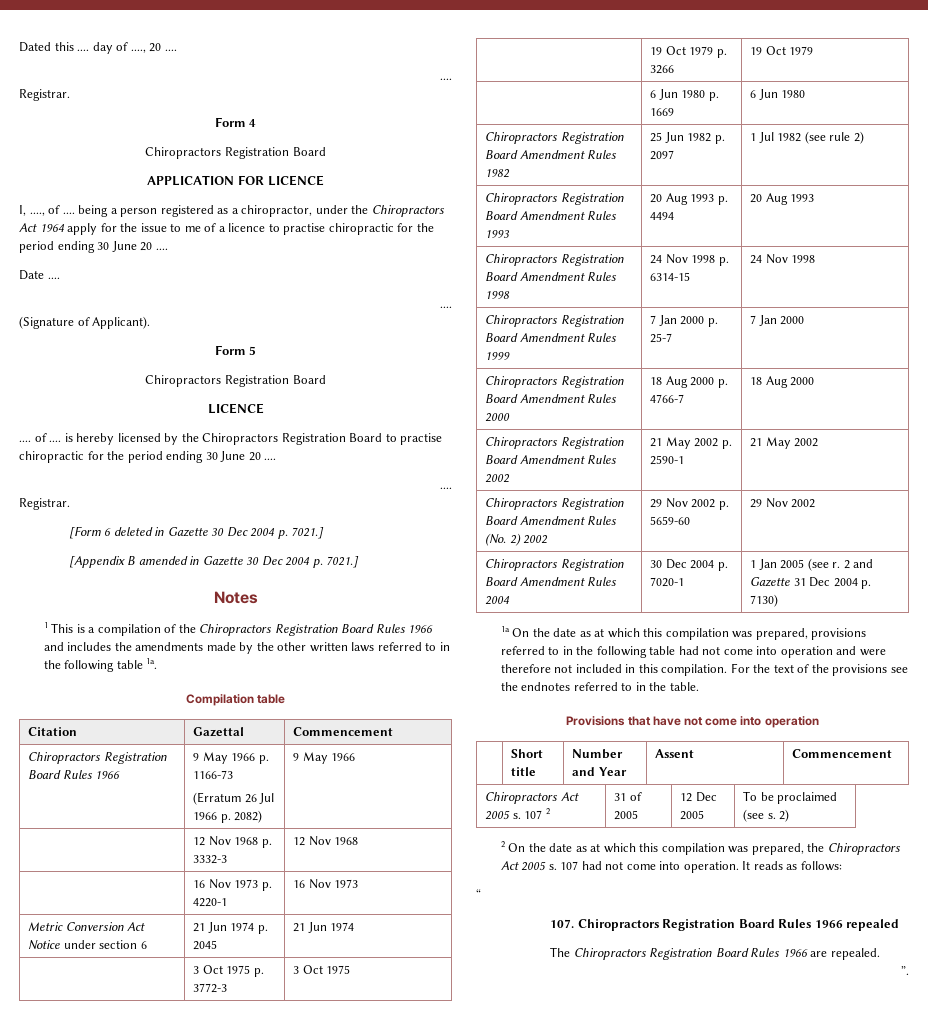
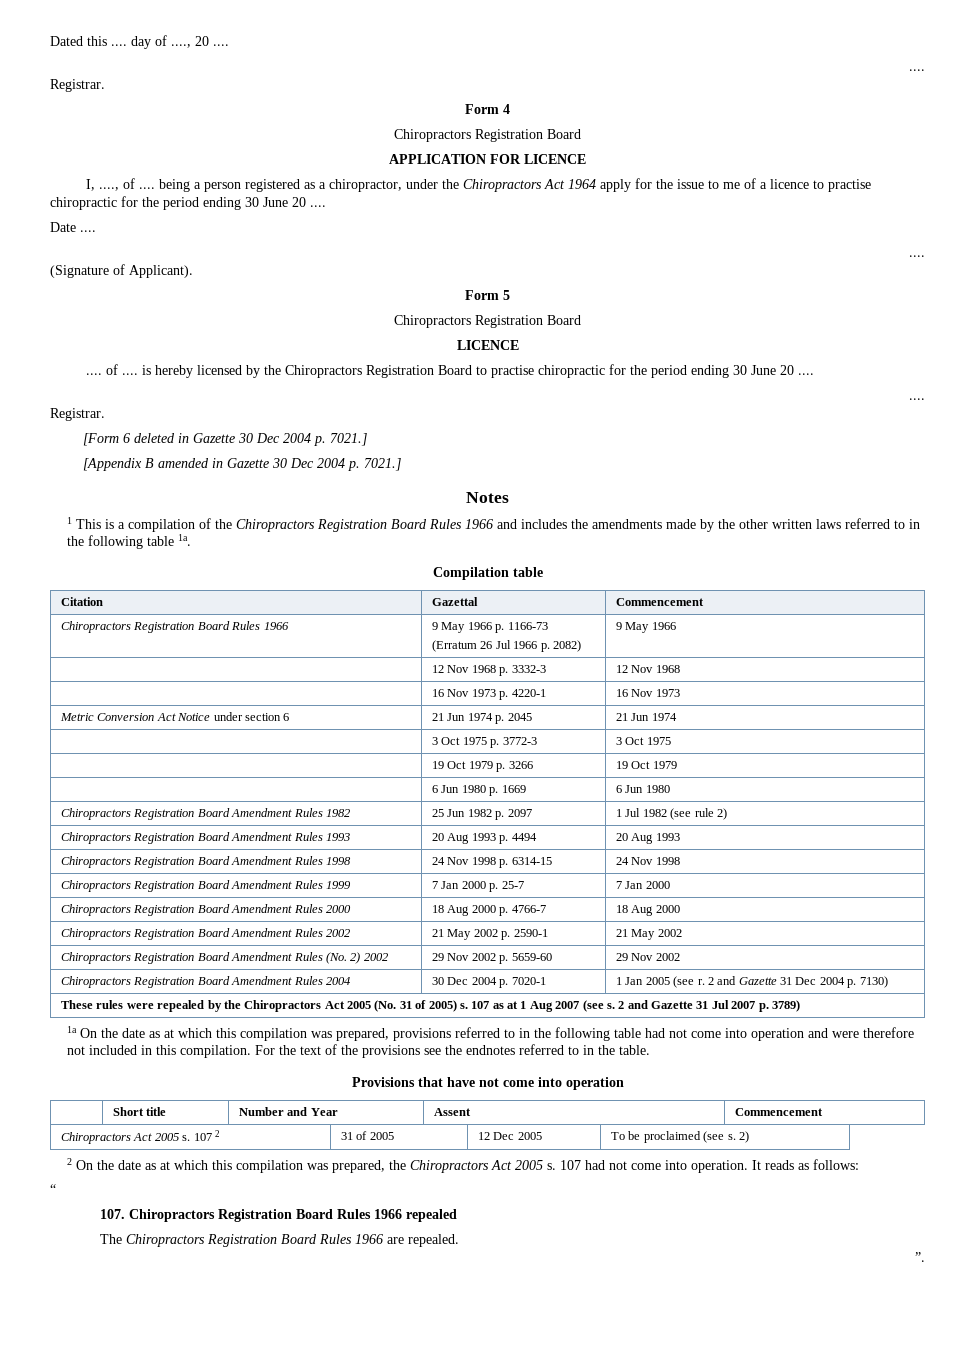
(779, 600) none -> [61,1000,800,1012] // These rules were repealed by the Chiropractors Act 2005 (No. 31 of 2005) s. 107 as at 1 Aug 2007 (see s. 2 and Gazette 31 Jul 2007 p. 3789)

